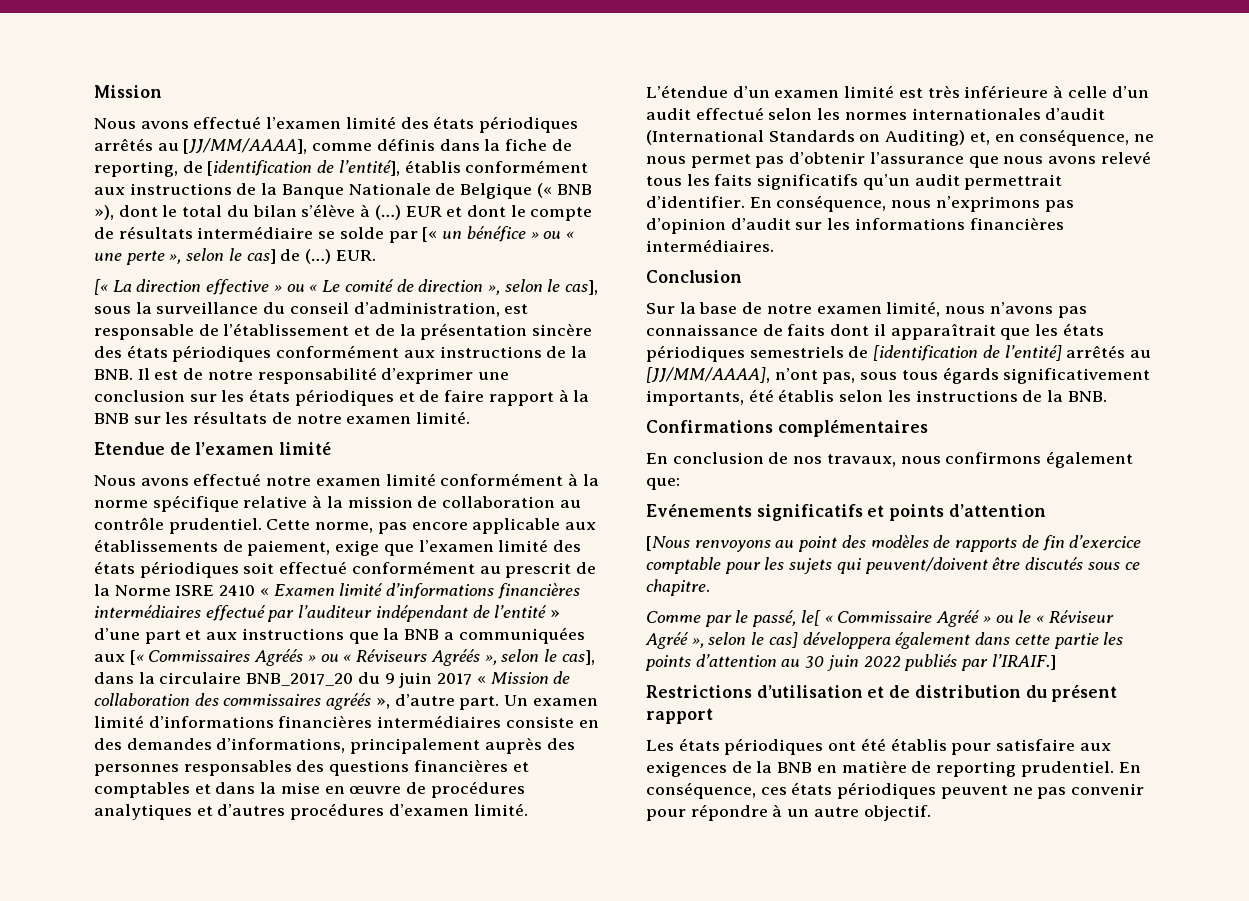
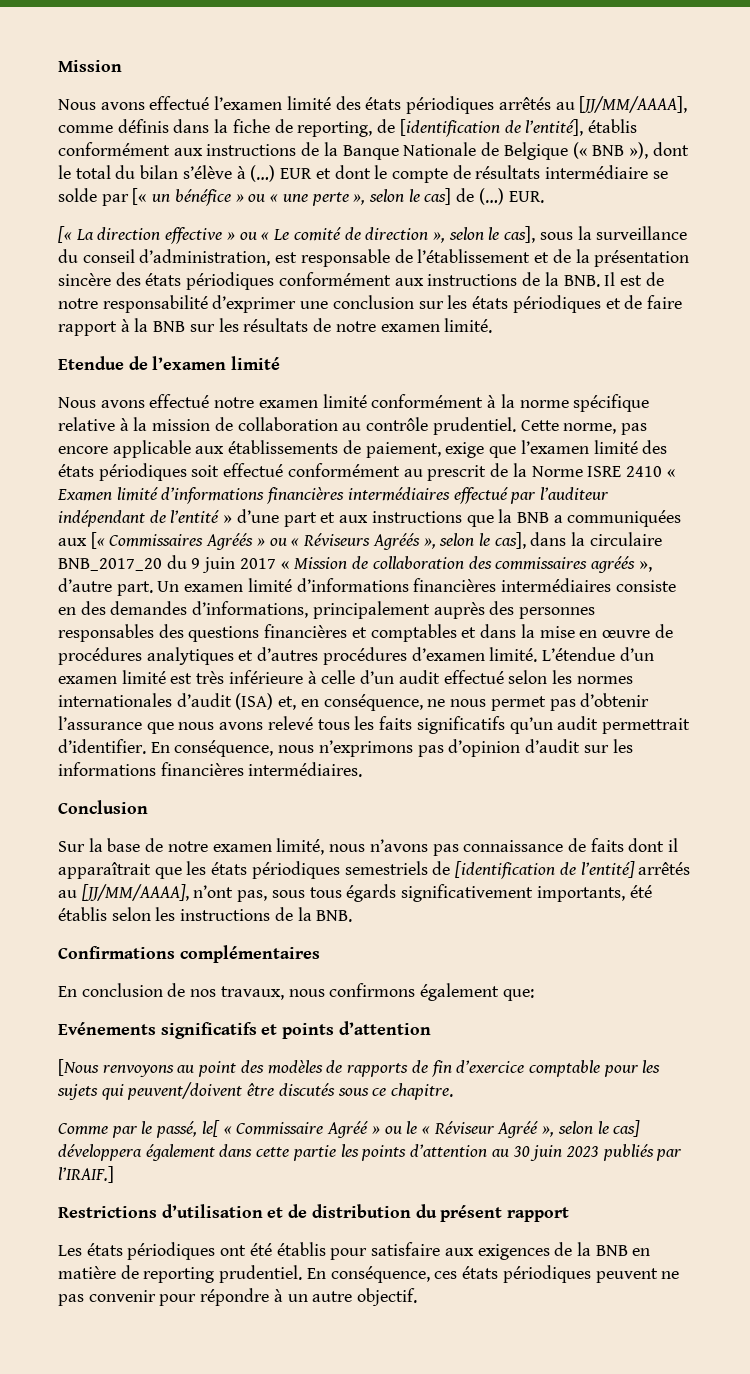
[646,130,966,146] (International Standards on Auditing) -> [235,693,274,710] (ISA)
[863,656,901,667] 2022 -> [565,1146,599,1157] 2023

